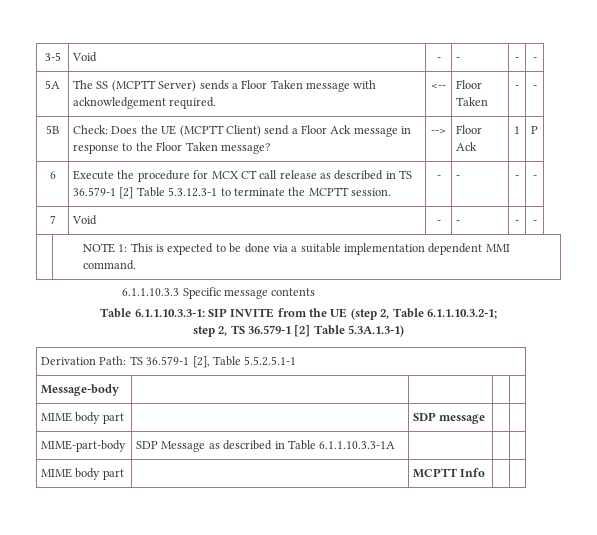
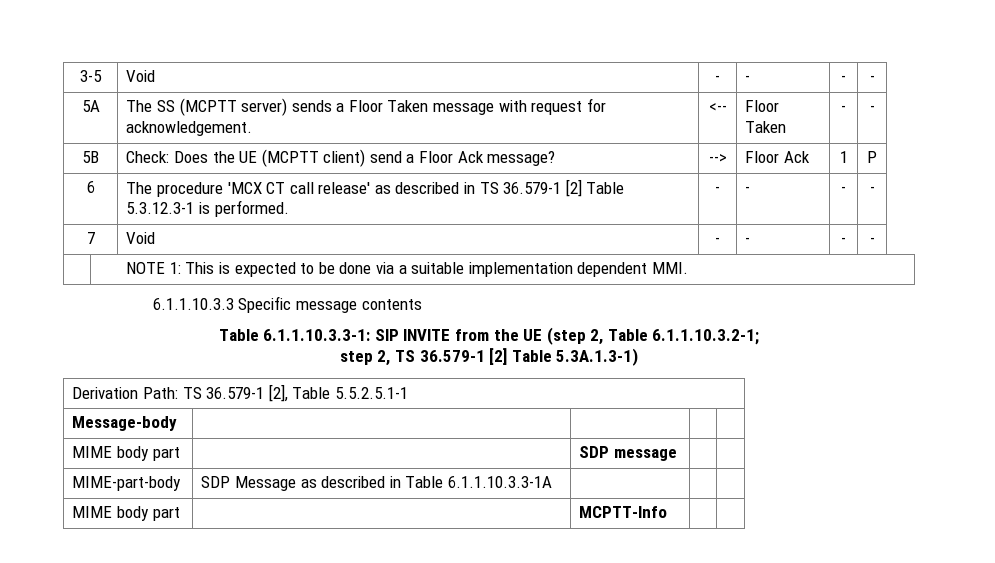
[158,80,197,92] Server) -> [241,98,288,116] server)
[73,97,217,109] acknowledgement required. -> [531,98,606,115] [126,121,253,136] request for acknowledgement.
[225,125,261,137] Client) -> [323,149,366,167] client)
[353,126,412,137] [73,142,218,154] message in response to the Floor Taken -> (484, 157) none
[73,170,239,182] Execute the procedure for MCX -> [126,182,262,197] The procedure 'MCX
[279,170,317,179] release -> [318,182,371,194] release'
[220,187,392,196] to terminate the MCPTT session. -> [198,200,289,217] is performed.
[485,244,510,252] [82,260,136,270] MMI command. -> [651,262,688,274] MMI.
[413,468,486,478] MCPTT Info -> [579,506,668,518] MCPTT-Info

